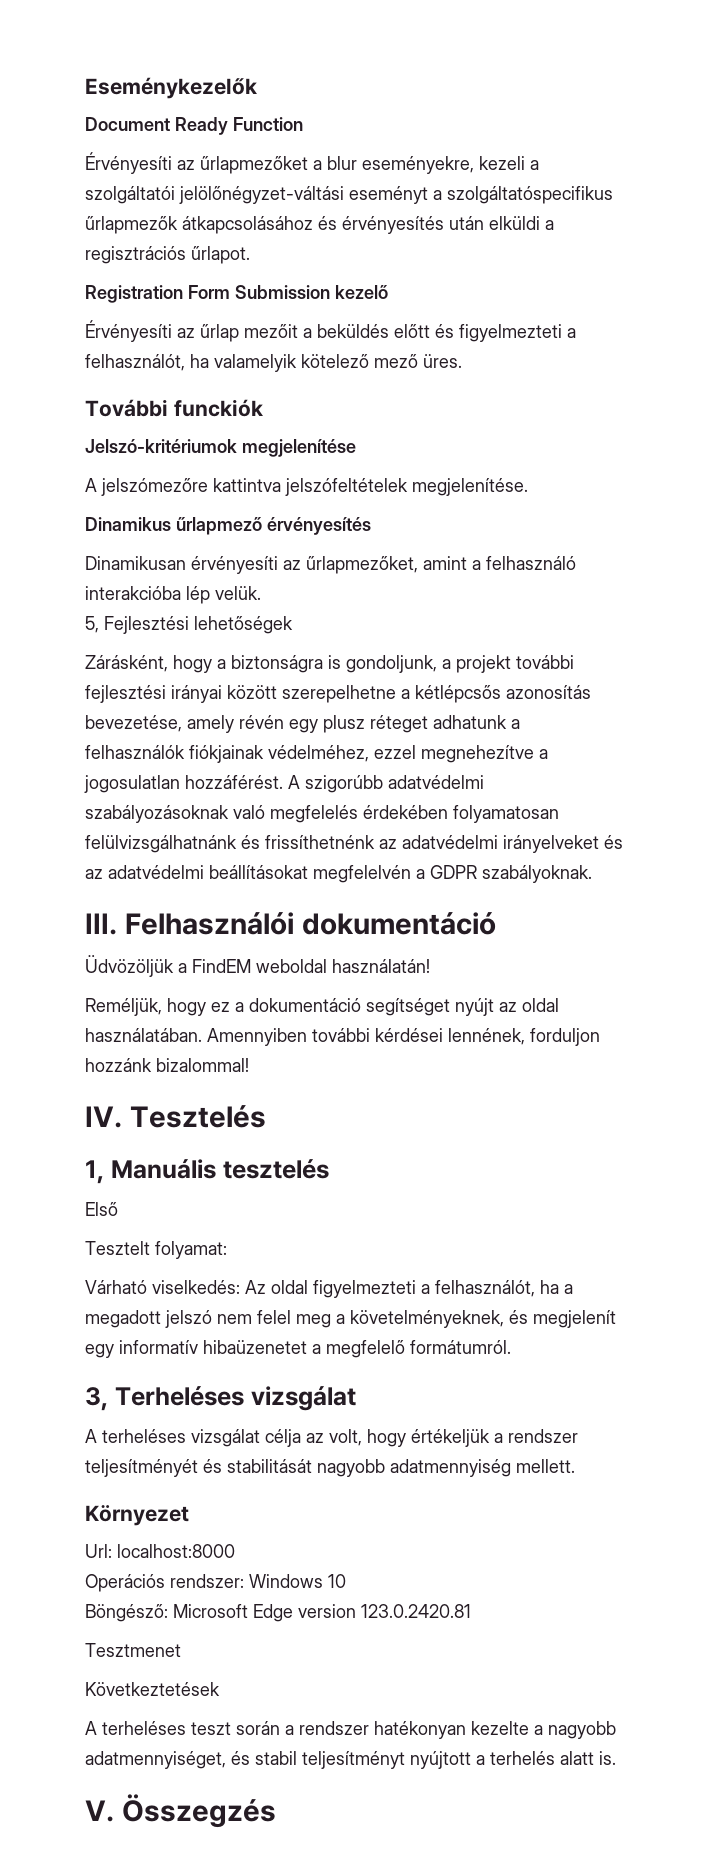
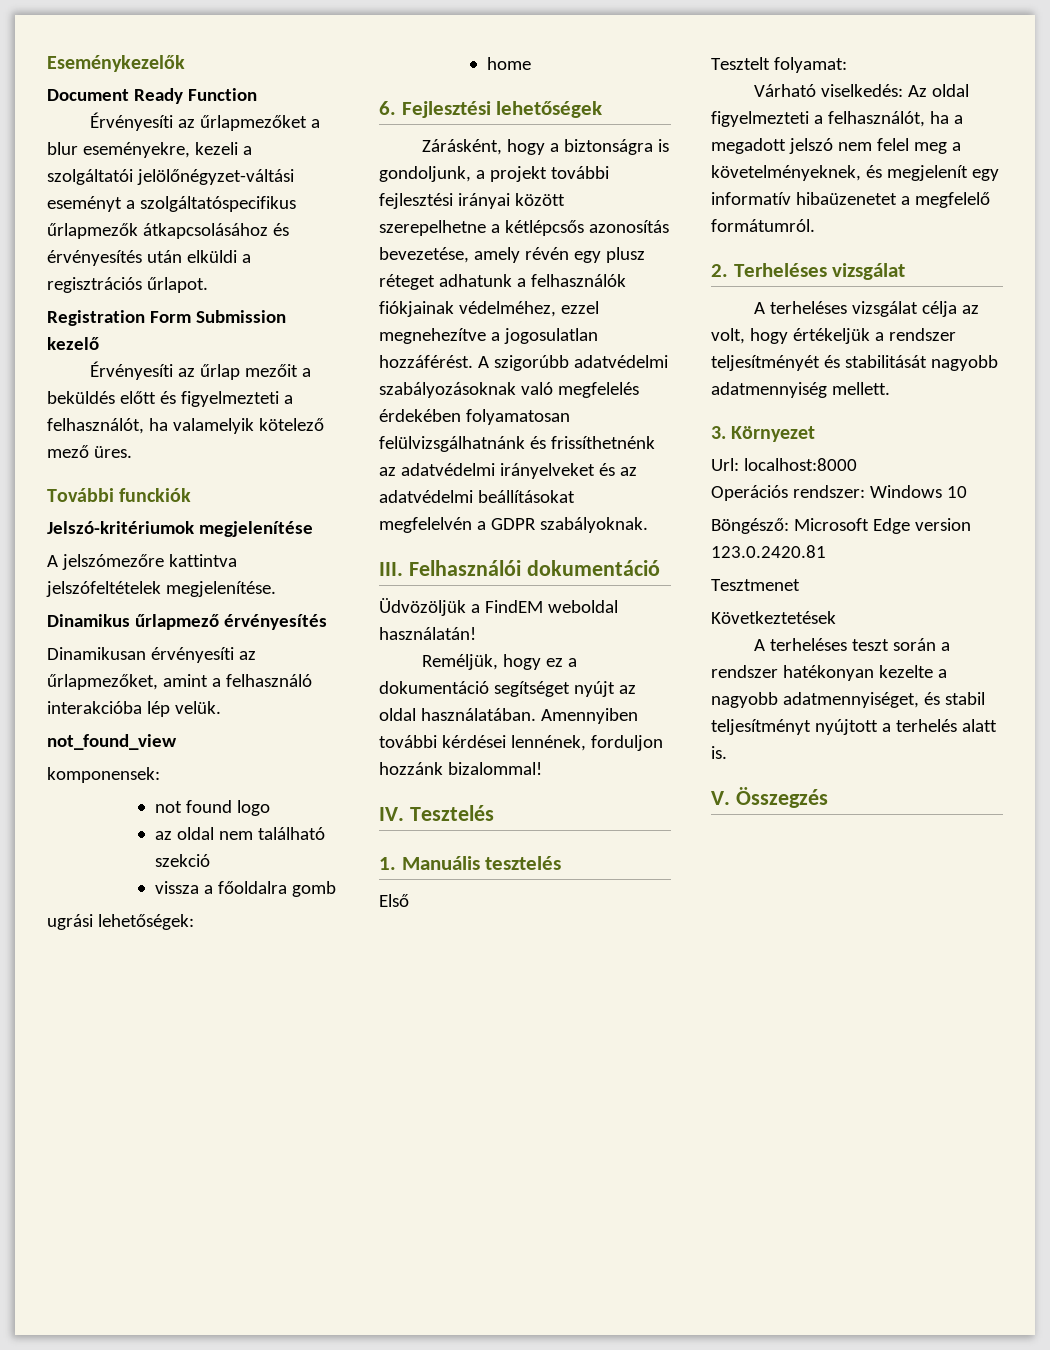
[85,616,99,633] 5, -> [47,734,177,750] [47,767,160,783] [154,800,270,816] [154,827,325,840] [154,854,210,867] [154,881,336,897] [47,914,194,930] [486,57,531,70] [379,101,396,115] not_found_view // komponensek: // not found logo // az oldal nem található szekció // vissza a főoldalra gomb // ugrási lehetőségek: // home // 6.
[85,1160,104,1184] 1, -> [379,857,396,870] 1.
[85,1387,108,1411] 3, -> [711,264,728,277] 2.
(575, 1466) none -> [711,426,726,439] 3.

